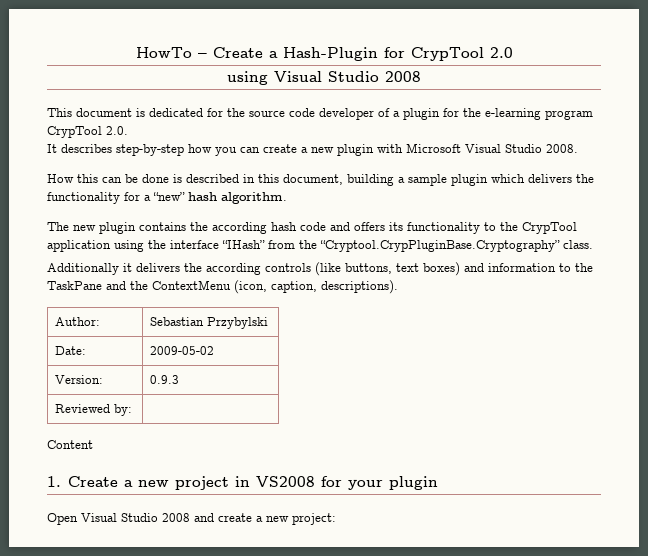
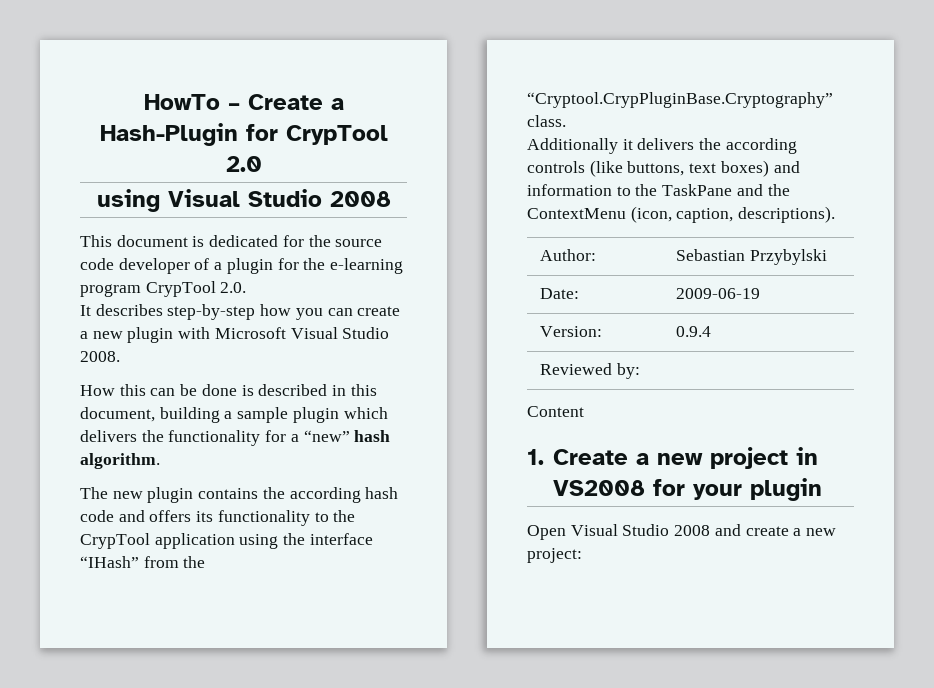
[150,346,215,355] 2009-05-02 -> [676,288,761,299] 2009-06-19
[150,375,180,384] 0.9.3 -> [676,326,712,337] 0.9.4

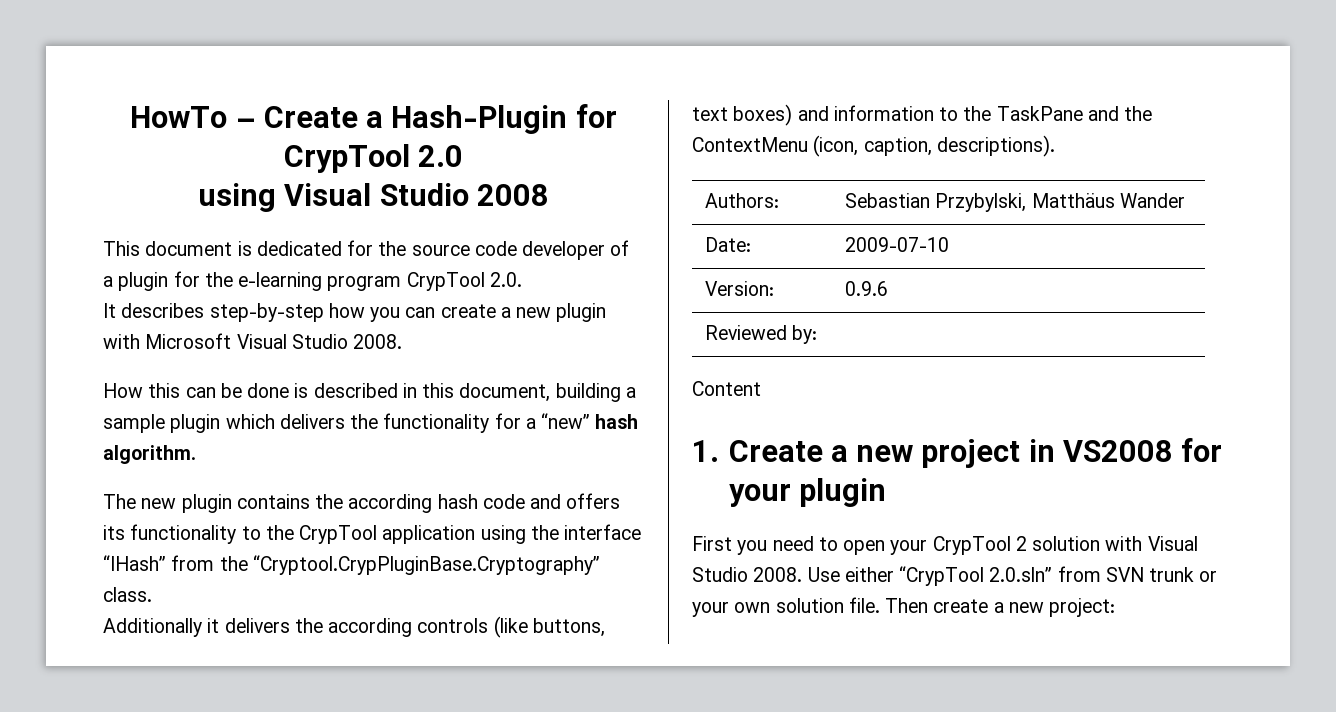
[540,249,597,261] Author: -> [704,193,779,208] Authors:
[750,249,828,265] Przybylski -> [935,193,1185,212] Przybylski, Matthäus Wander
[676,288,761,299] 2009-06-19 -> [844,237,949,252] 2009-07-10
[676,326,712,337] 0.9.4 -> [844,281,888,296] 0.9.6
[527,524,741,540] Open Visual Studio 2008 and -> [692,536,1198,555] [692,566,1218,586] [692,597,929,617] First you need to open your CrypTool 2 solution with Visual Studio 2008. Use either “CrypTool 2.0.sln” from SVN trunk or your own solution file. Then

